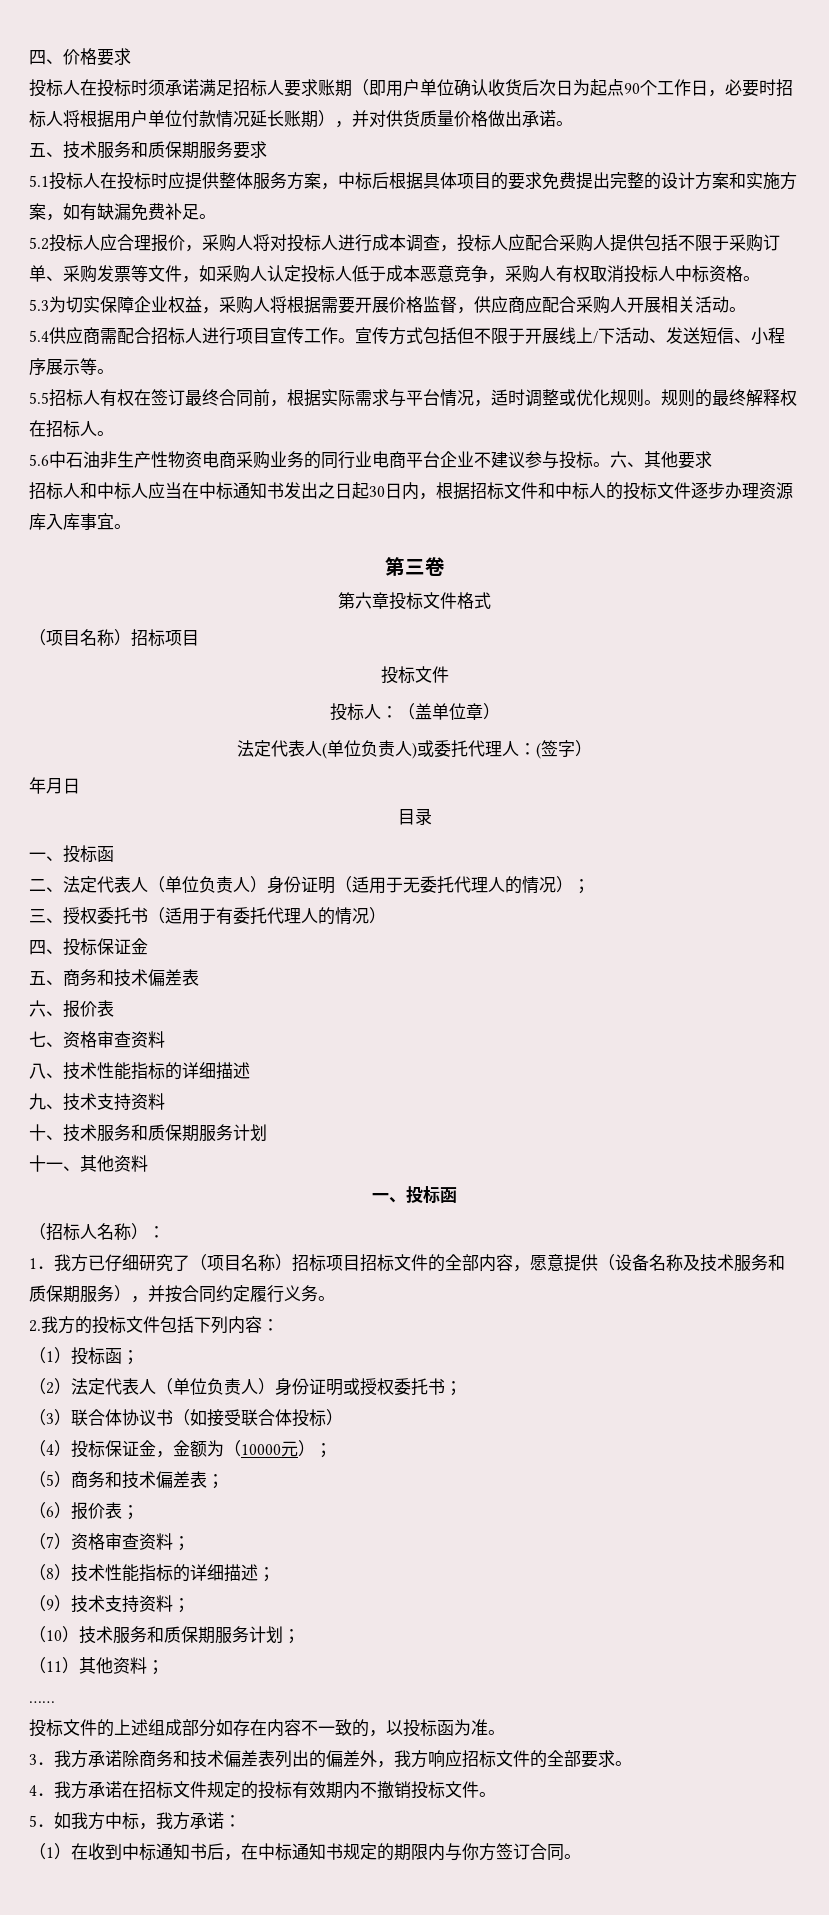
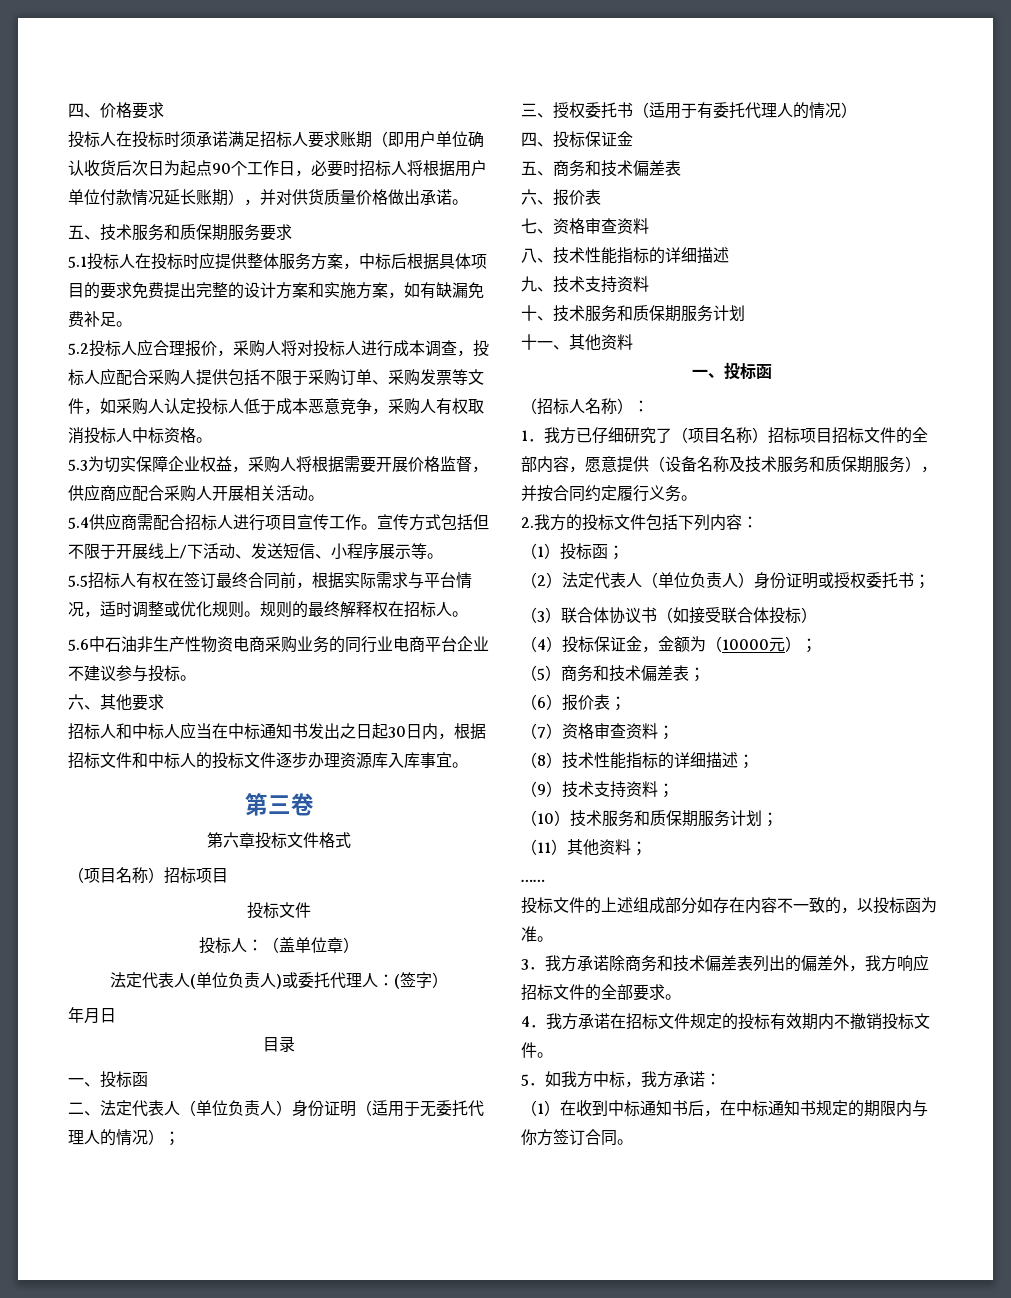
(610, 464) none -> (196, 678) //

